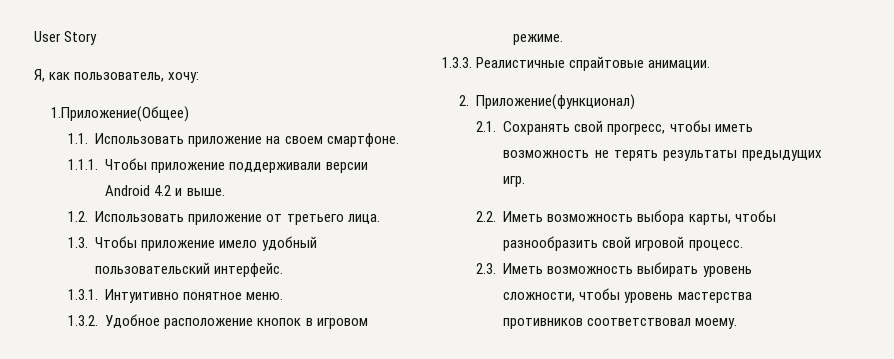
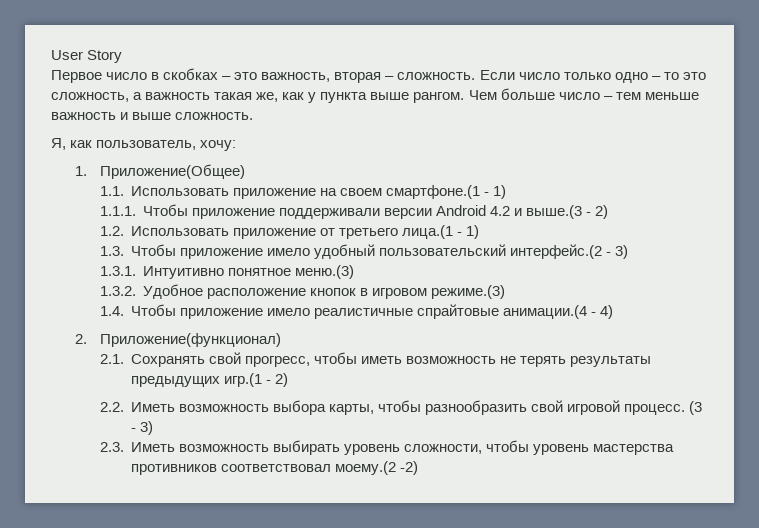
(98, 38) none -> [51,68,706,83] [51,88,699,103] [51,112,254,120] // Первое число в скобках – это важность, вторая – сложность. Если число только одно – то это сложность, а важность такая же, как у пункта выше рангом. Чем больше число – тем меньше важность и выше сложность.
[50,106,189,122] 1.Приложение(Общее) -> [75,164,245,179] 1. Приложение(Общее)
[326,133,399,147] смартфоне. -> [386,185,507,199] смартфоне.(1 - 1)
[186,188,225,196] выше. -> [526,205,609,219] выше.(3 - 2)
[347,214,380,224] лица. -> [402,225,480,239] лица.(1 - 1)
[214,262,284,277] интерфейс. -> [510,244,629,259] интерфейс.(2 - 3)
[246,292,284,300] меню. -> [295,265,355,279] меню.(3)
[513,34,564,45] [442,56,711,71] режиме. // 1.3.3. Реалистичные спрайтовые анимации. -> [431,285,506,299] [99,304,614,319] режиме.(3) // 1.4. Чтобы приложение имело реалистичные спрайтовые анимации.(4 - 4)
[503,176,526,187] игр. -> [224,373,289,387] игр.(1 - 2)
(743, 245) none -> [689,401,703,415] [130,421,154,435] (3 - 3)
[695,318,738,329] моему. -> [335,461,419,475] моему.(2 -2)

